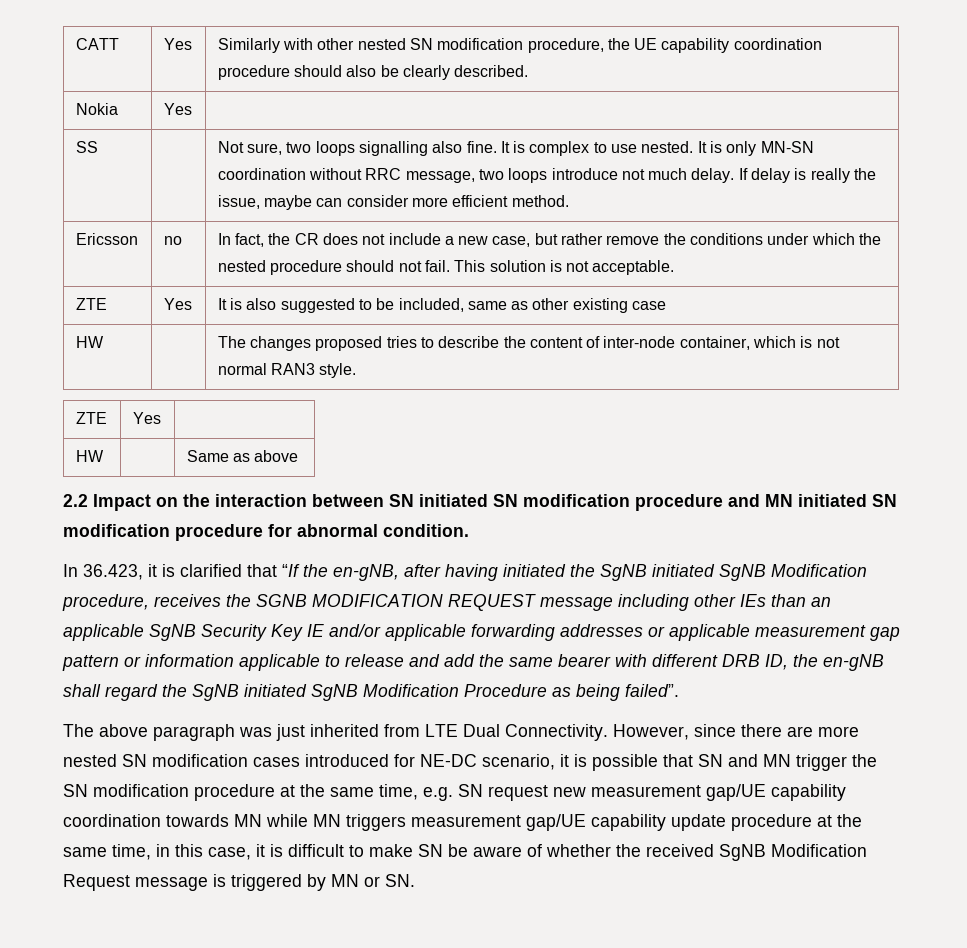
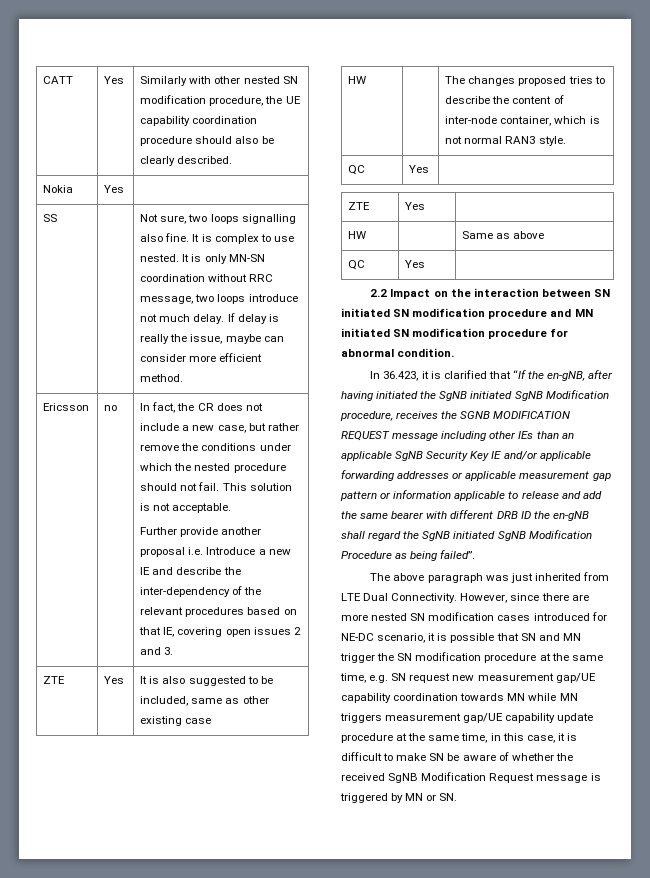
(675, 267) none -> [140,527,262,537] [140,547,291,557] [140,567,241,575] [140,586,262,597] [140,607,297,617] [139,627,301,637] [140,647,174,655] // Further provide another proposal i.e. Introduce a new IE and describe the inter-dependency of the relevant procedures based on that IE, covering open issues 2 and 3.
(357, 370) none -> [348,165,366,175] [409,165,430,173] // QC | Yes |
(299, 456) none -> [348,260,366,270] [405,260,426,268] // QC | Yes |
[765,654,788,670] ID, -> [520,511,531,519] ID

